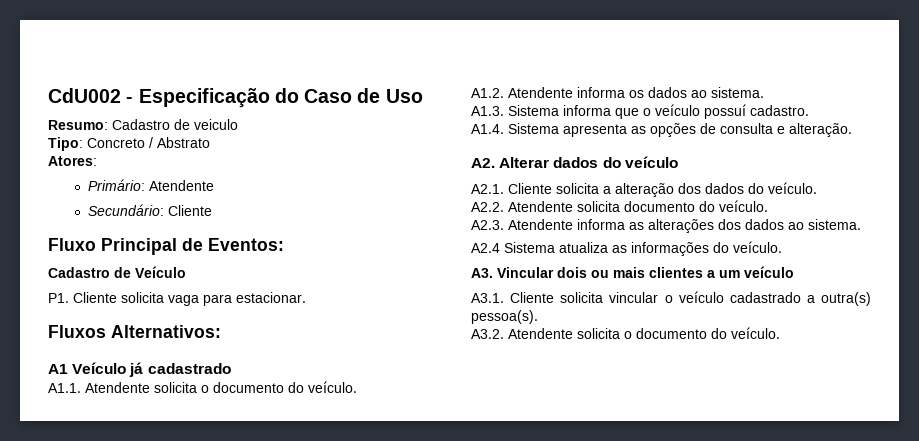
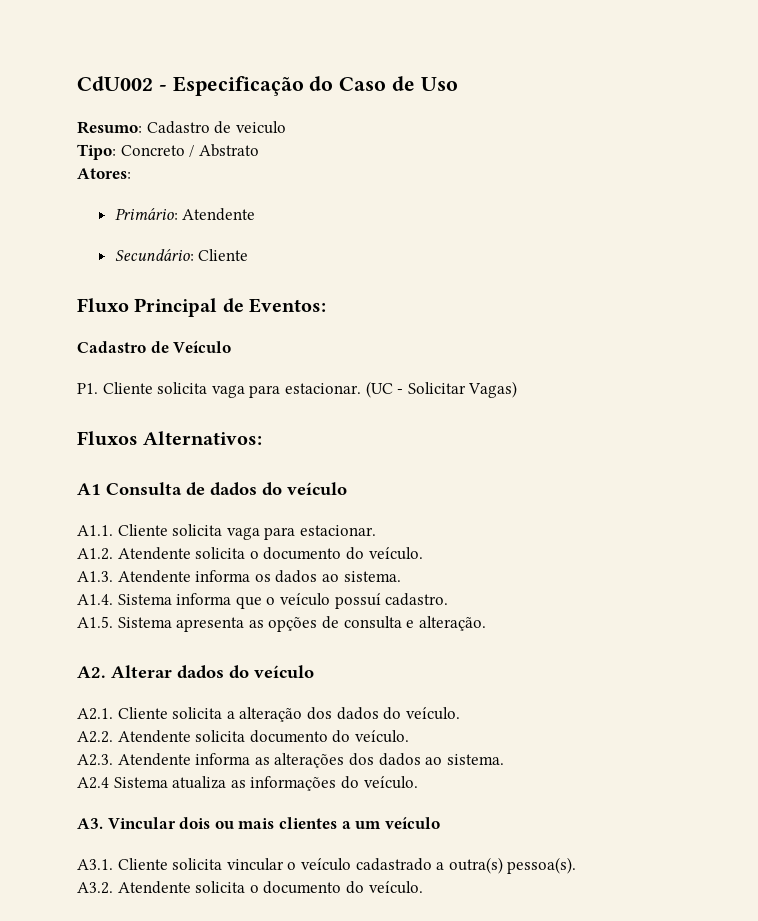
(306, 297) none -> [365,381,518,398] (UC - Solicitar Vagas)
[72,362,231,377] [48,383,81,393] Veículo já cadastrado // A1.1. -> [106,482,347,496] [77,524,376,540] [77,548,113,560] Consulta de dados do veículo // A1.1. Cliente solicita vaga para estacionar. // A1.2.
[471,88,504,98] A1.2. -> [77,571,113,582] A1.3.
[471,106,504,116] A1.3. -> [77,594,113,605] A1.4.
[471,124,504,134] A1.4. -> [77,616,113,628] A1.5.

